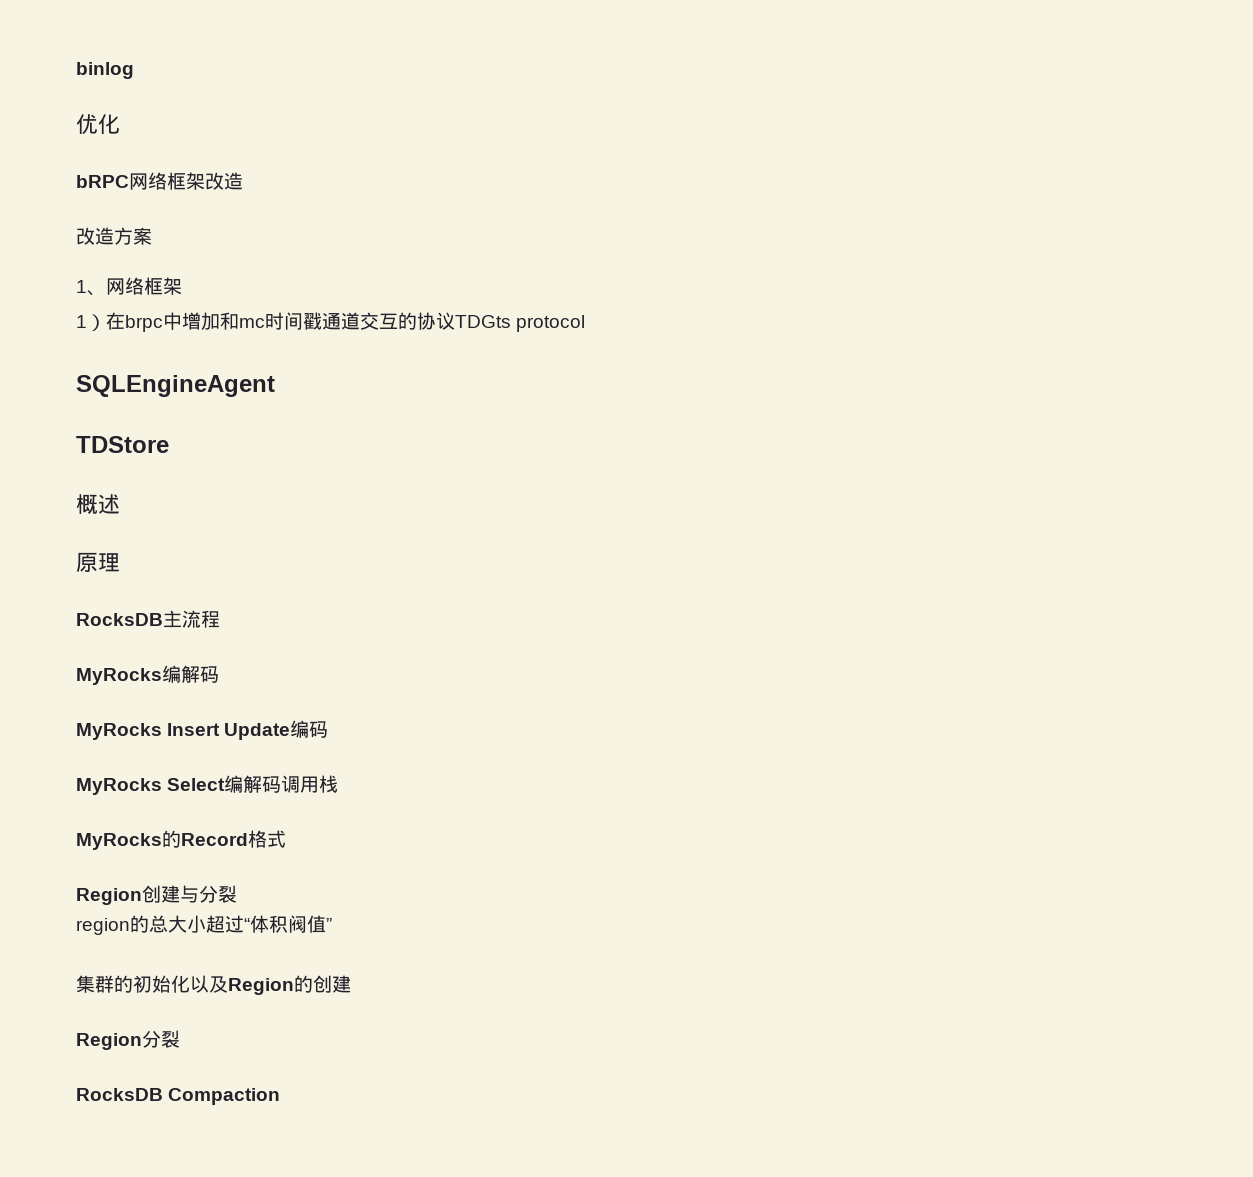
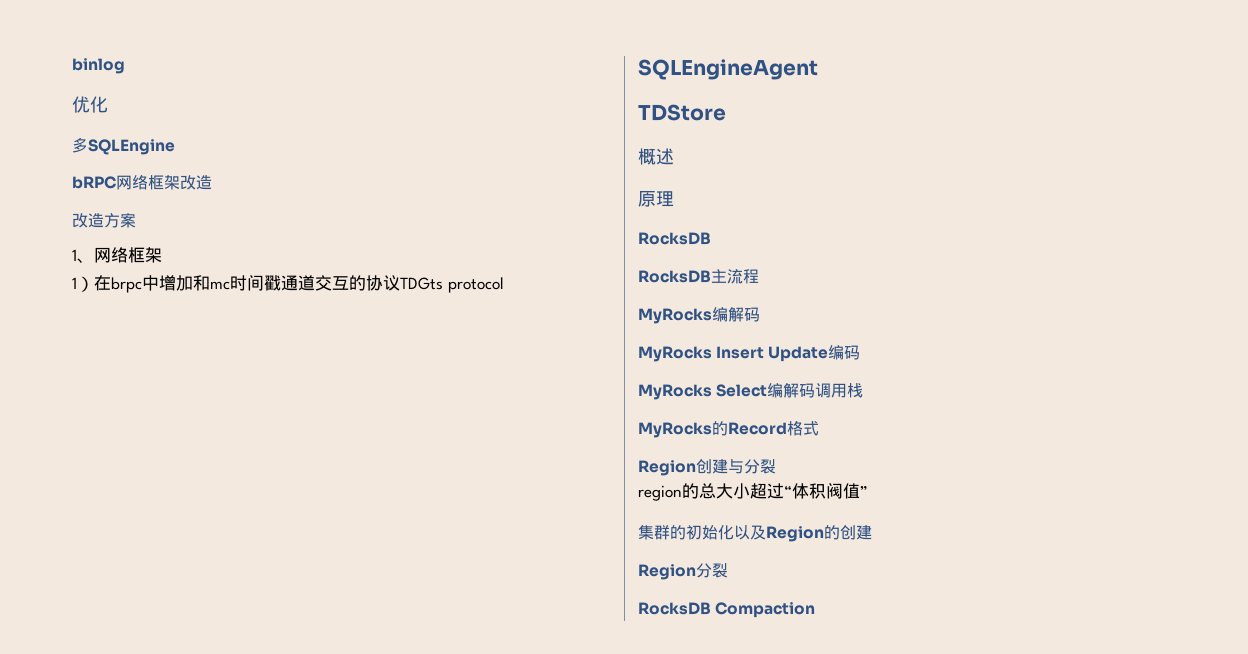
(120, 124) none -> [72,137,175,155] // 多SQLEngine
(163, 619) none -> [638,270,711,283] // RocksDB

